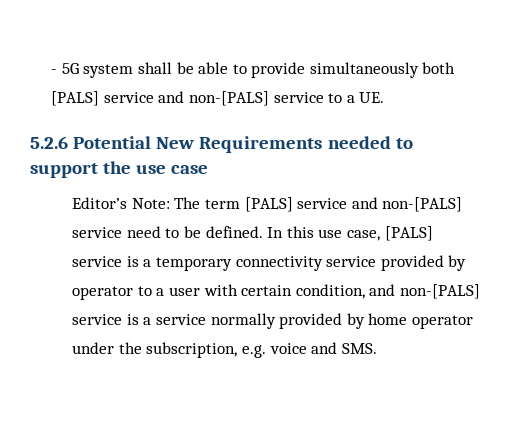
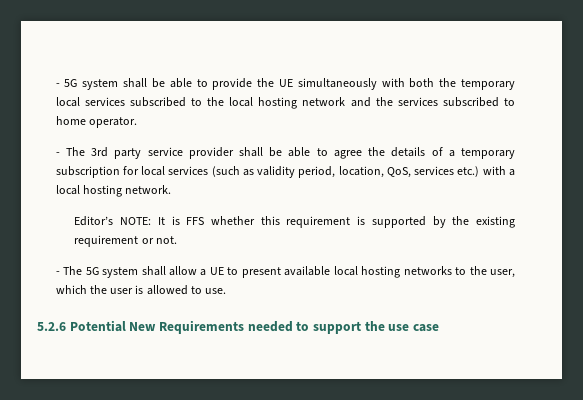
[309,62,456,78] [51,91,385,106] simultaneously both [PALS] service and non-[PALS] service to a UE. -> [257,78,515,90] [55,97,515,109] [55,116,137,128] [55,147,516,159] [55,166,516,178] [55,185,172,197] [74,216,516,228] [74,235,177,247] [55,266,515,278] [55,285,227,295] the UE simultaneously with both the temporary local services subscribed to the local hosting network and the services subscribed to home operator. // - The 3rd party service provider shall be able to agree the details of a temporary subscription for local services (such as validity period, location, QoS, services etc.) with a local hosting network. // Editor’s NOTE: It is FFS whether this requirement is supported by the existing requirement or not. // - The 5G system shall allow a UE to present available local hosting networks to the user, which the user is allowed to use.
[72,197,463,212] [72,226,433,241] [72,255,467,271] [72,284,480,300] [72,313,473,329] [72,342,377,358] // Editor’s Note: The term [PALS] service and non-[PALS] service need to be defined. In this use case, [PALS] service is a temporary connectivity service provided by operator to a user with certain condition, and non-[PALS] service is a service normally provided by home operator under the subscription, e.g. voice and SMS. -> (439, 328) none

